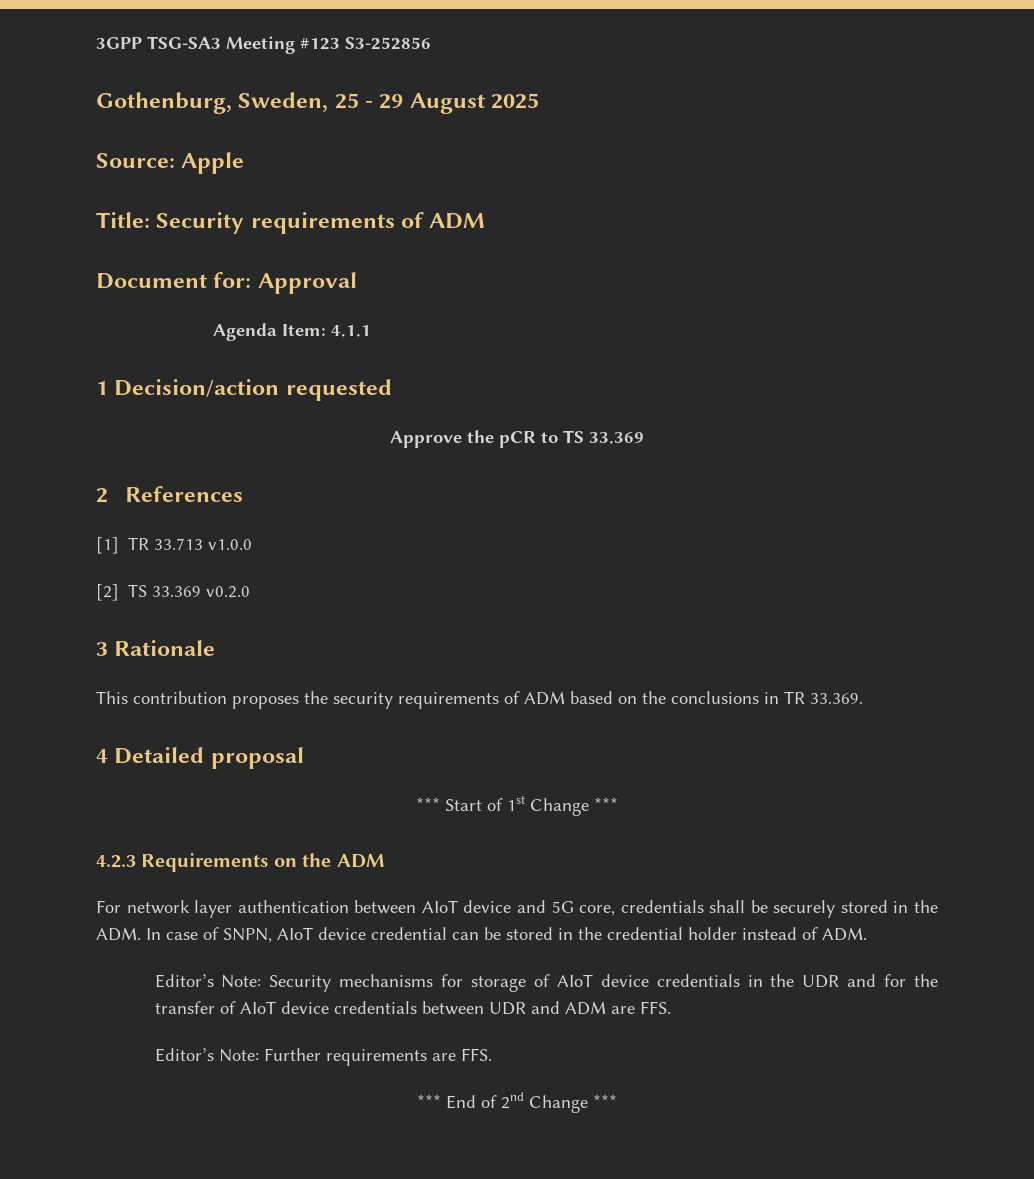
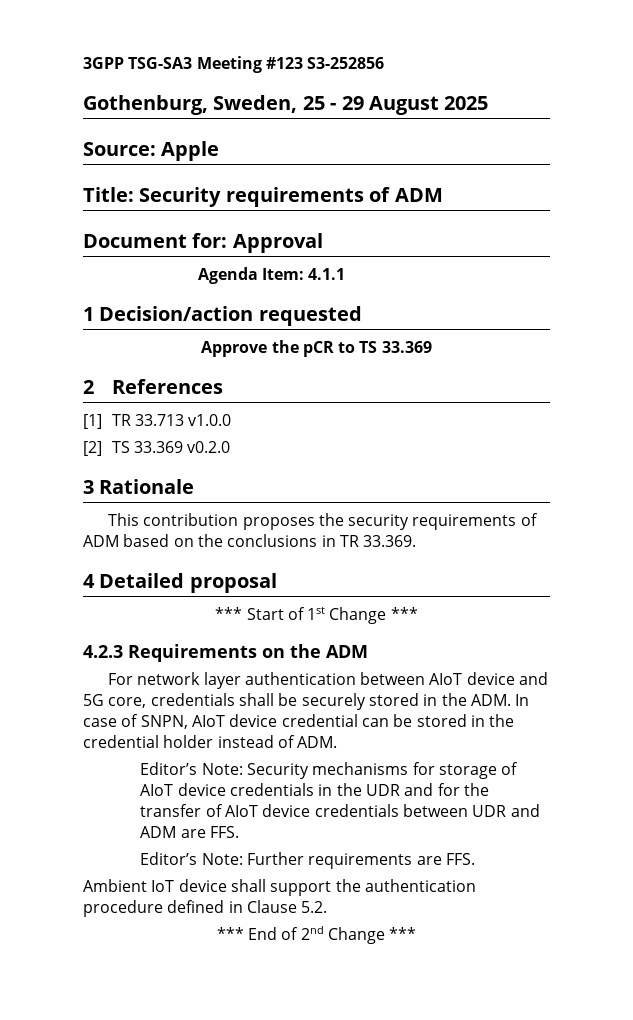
(492, 1054) none -> [83,879,476,896] [83,900,328,917] // Ambient IoT device shall support the authentication procedure defined in Clause 5.2.

